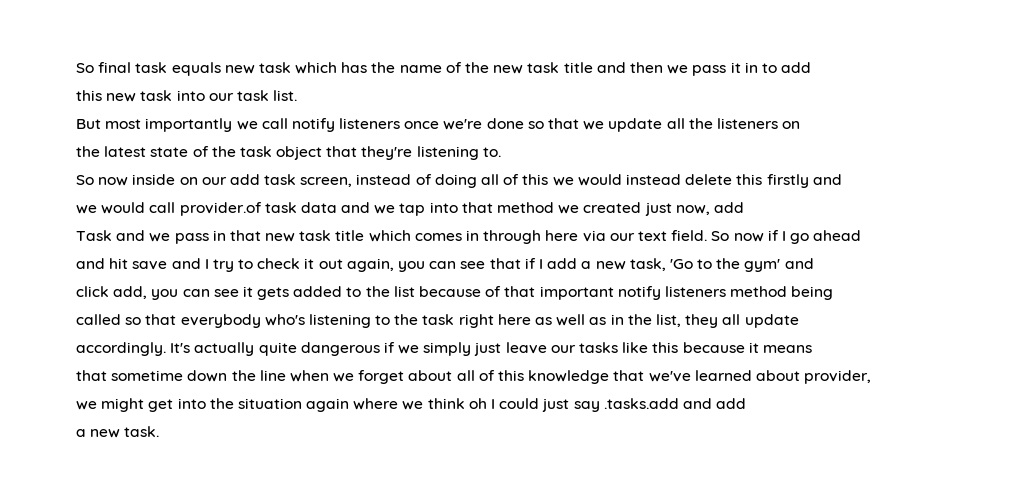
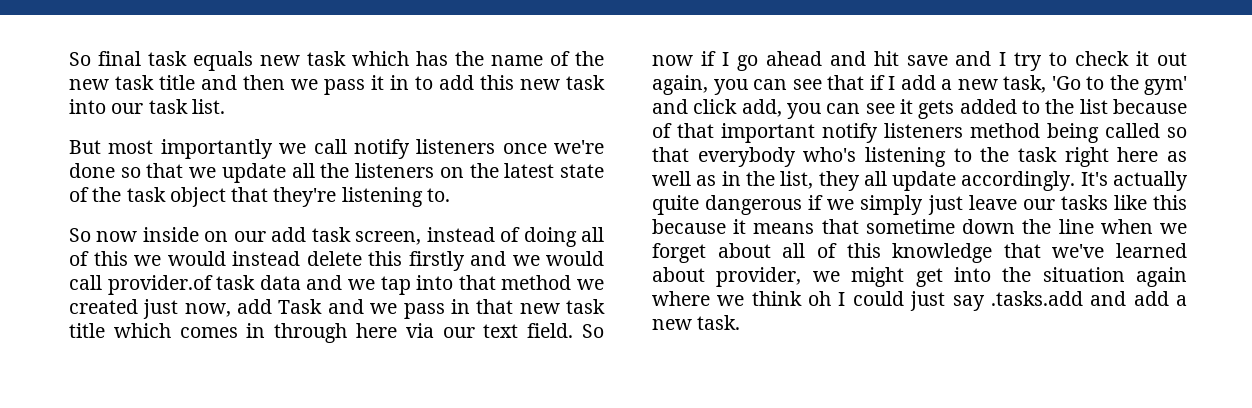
(812, 67) // -> (474, 82) none
(801, 125) // -> (464, 172) none
(842, 179) // -> (506, 258) none
(744, 207) // -> (273, 306) none
(862, 235) // -> (822, 58) none
(814, 263) // -> (688, 106) none
(834, 293) // -> (1099, 133) none
(799, 321) // -> (957, 181) none
(812, 349) // -> (815, 228) none
(872, 377) // -> (802, 277) none
(747, 403) // -> (1169, 298) none

